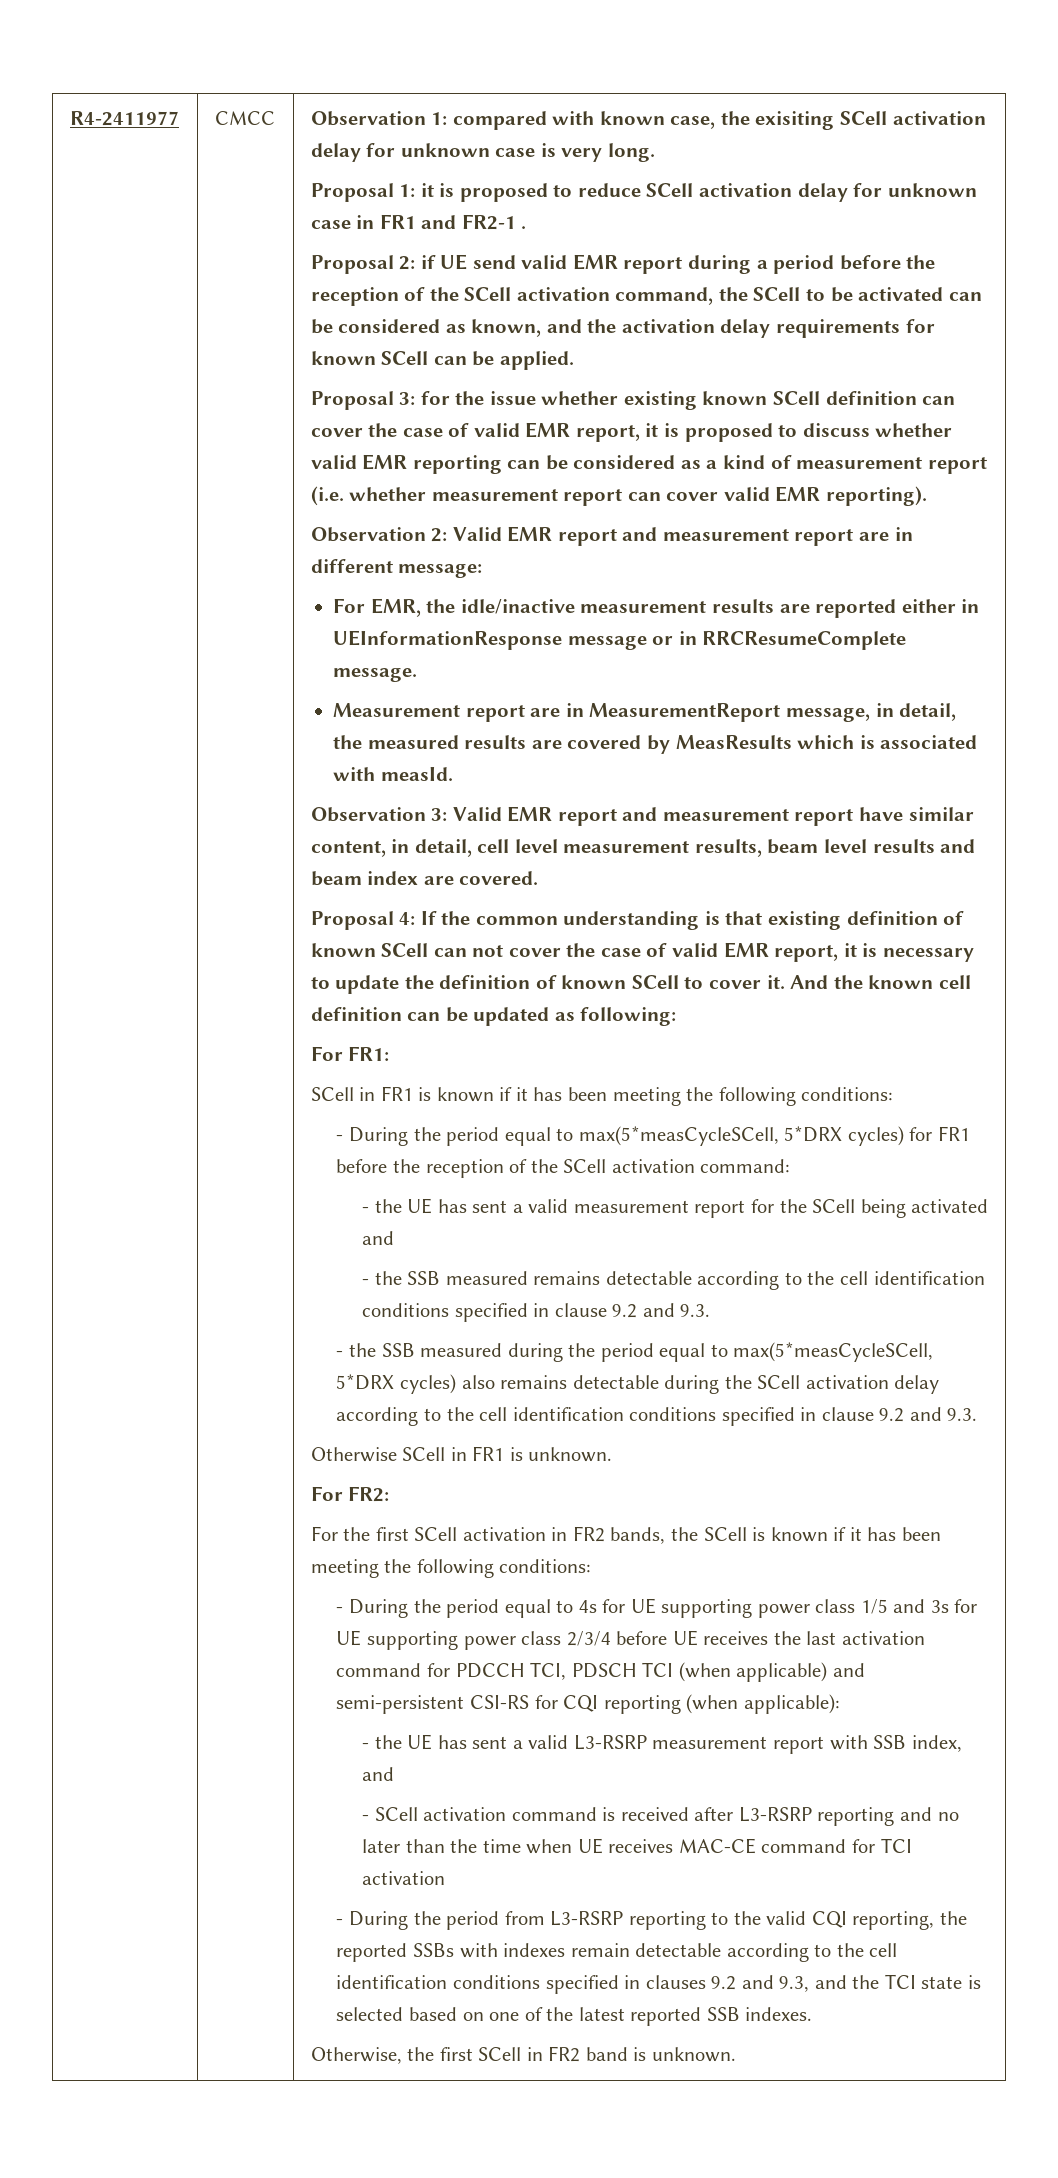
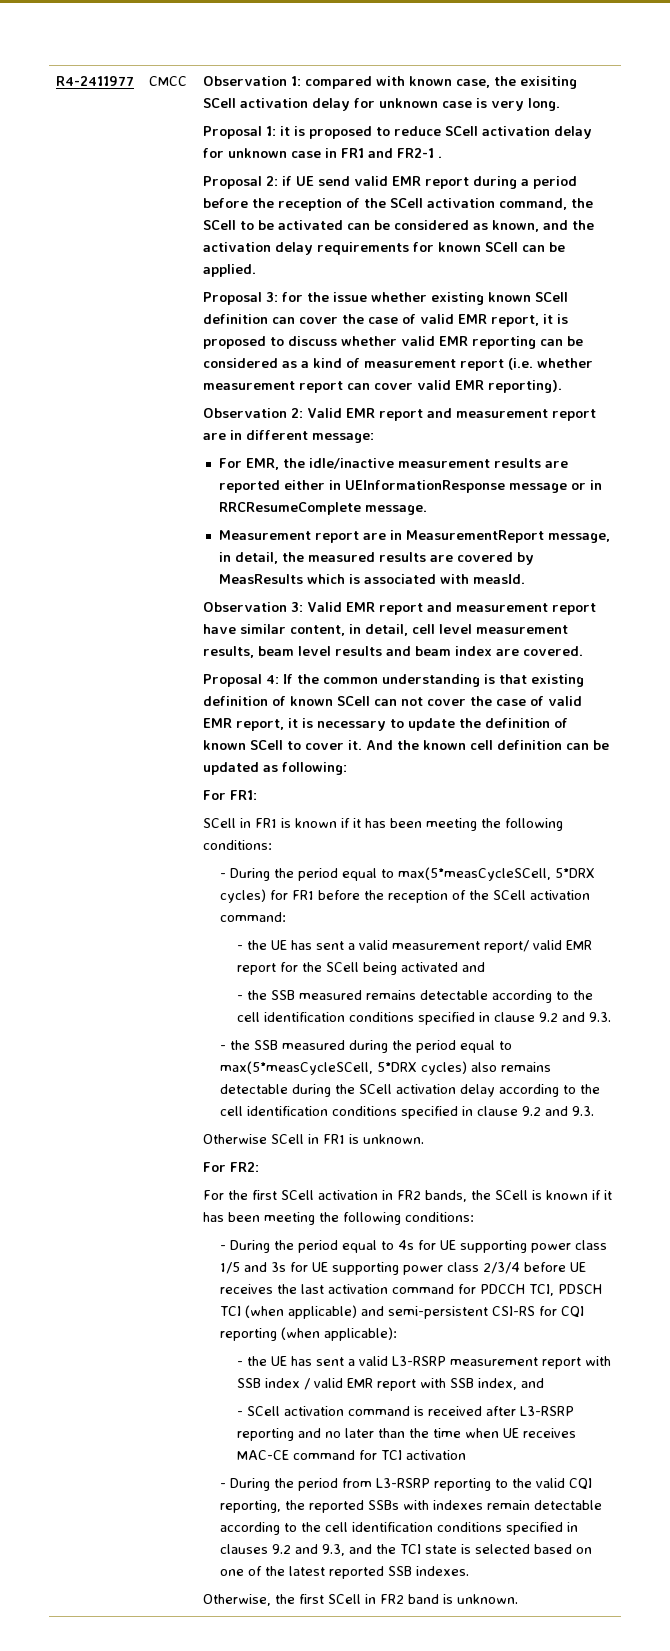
(689, 1206) none -> [483,940,592,953] report/ valid EMR
(907, 1742) none -> [264,1378,474,1391] index / valid EMR report with SSB

